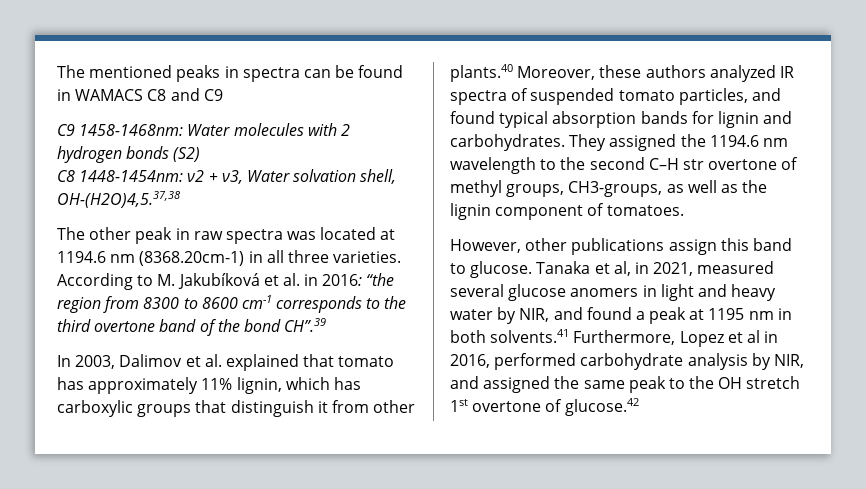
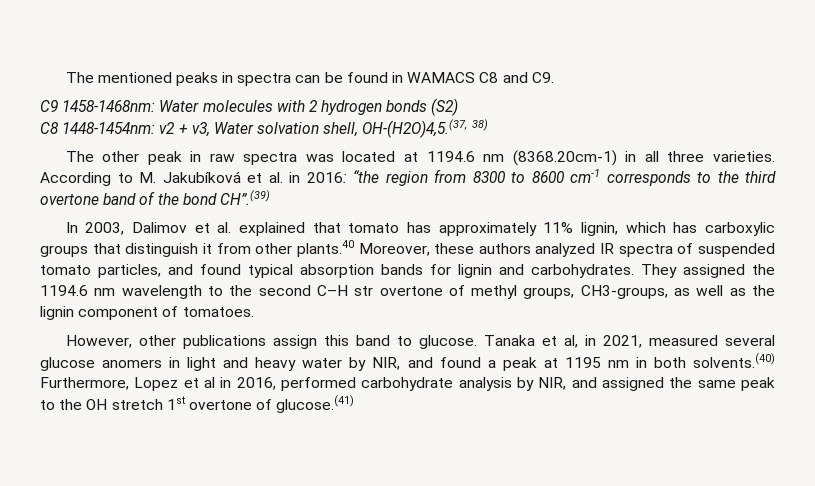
[203,89,223,101] C9 -> [531,72,554,83] C9.
[57,191,180,208] OH-(H2O)4,5.37,38 -> [362,119,488,138] OH-(H2O)4,5.(37, 38)
[284,318,327,332] CH”.39 -> [219,190,270,205] CH”.(39)
[490,329,570,343] solvents.41 -> [692,353,775,368] solvents.(40)
[564,398,639,416] glucose.42 -> [276,395,355,413] glucose.(41)

